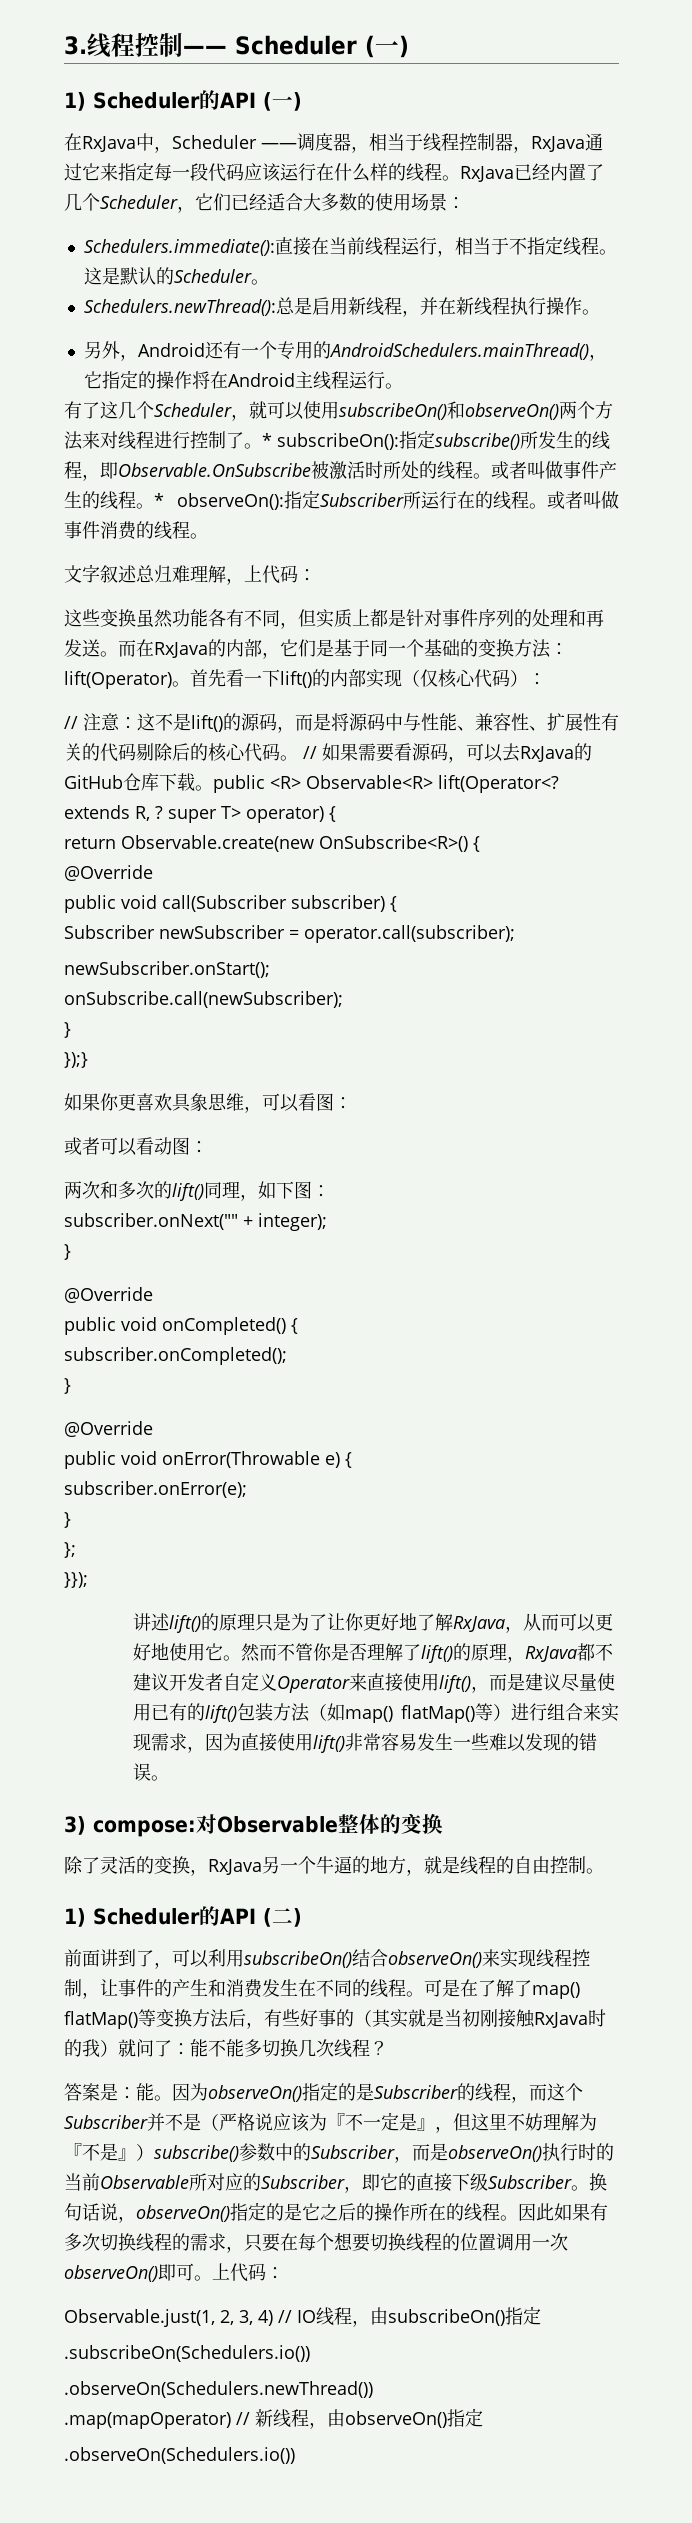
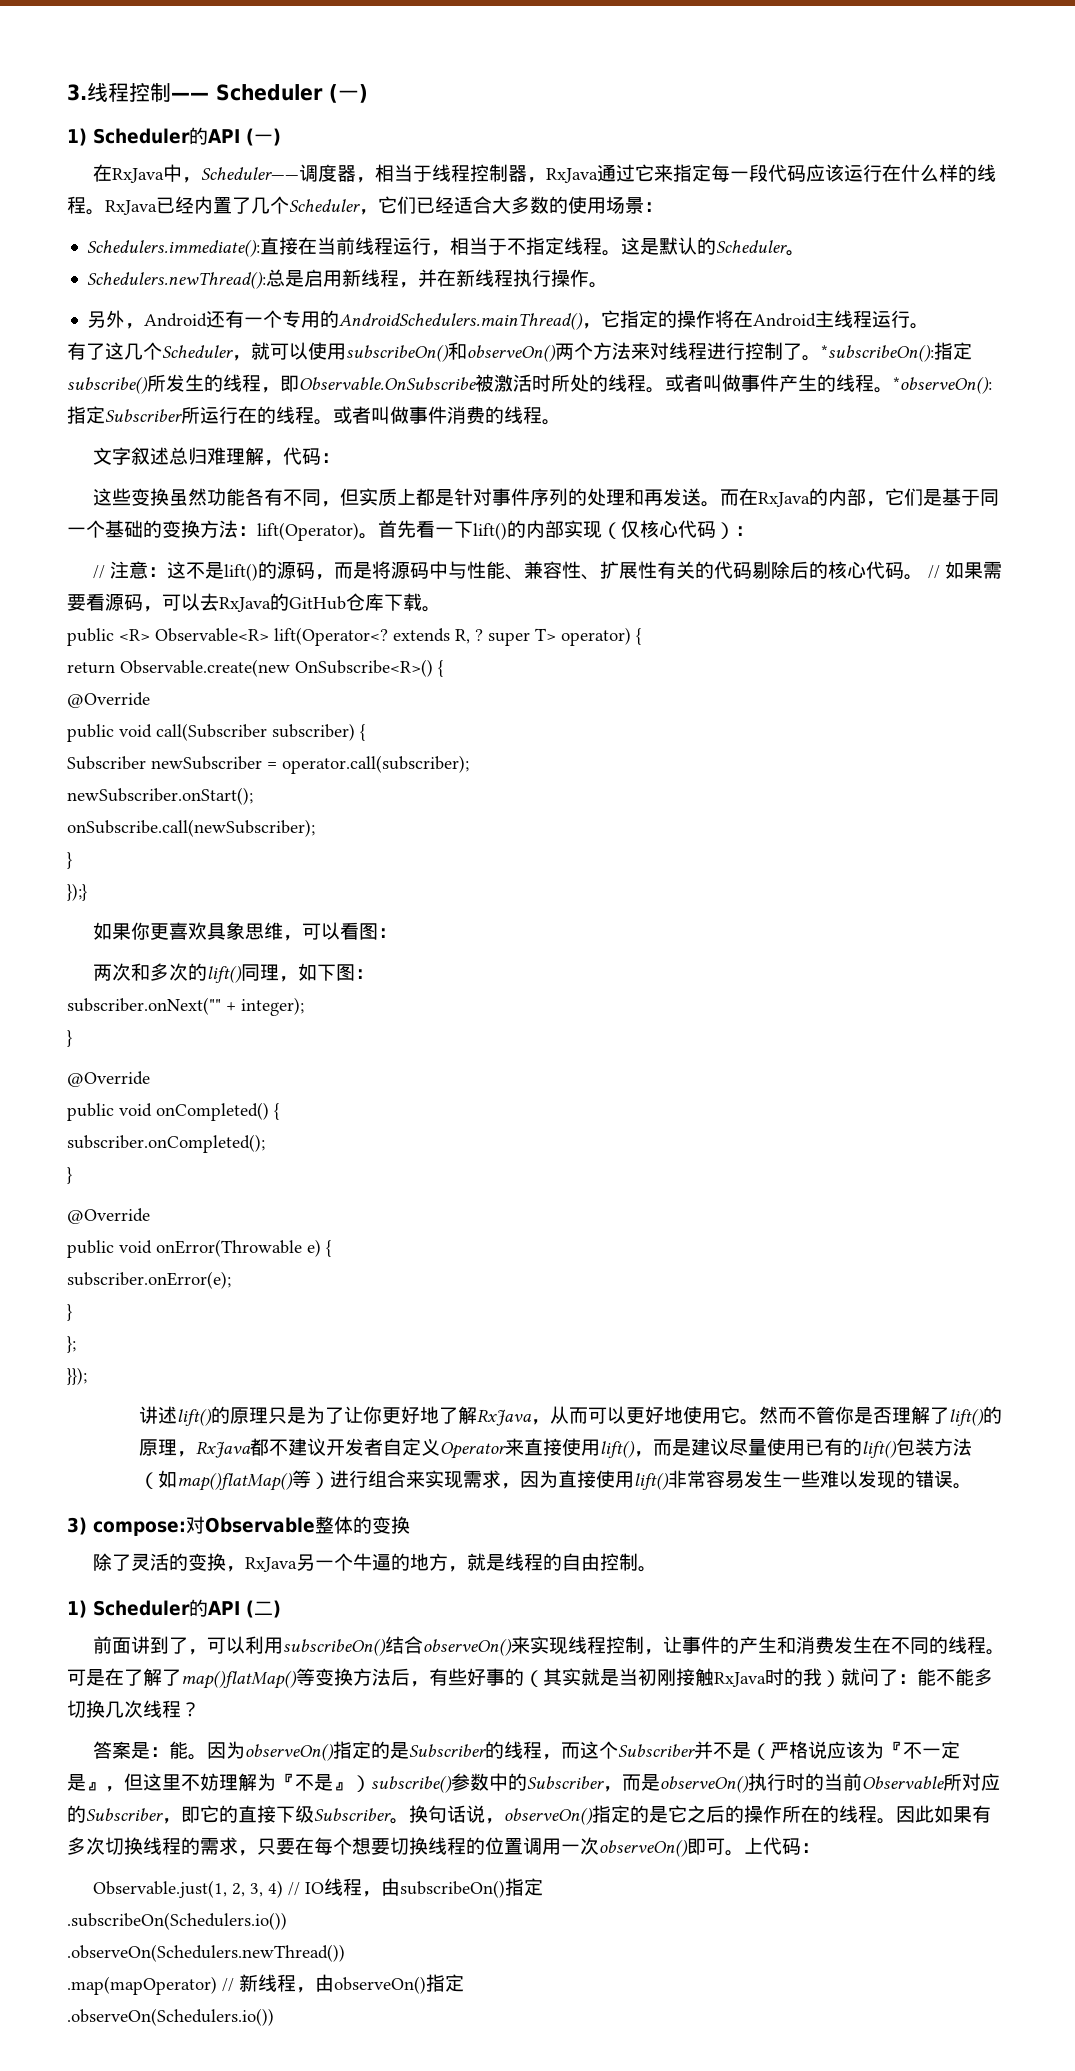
[172,135,297,149] Scheduler —— -> [200,167,299,180] Scheduler——
[262,433,399,450] * subscribeOn(): -> [821,344,934,362] *subscribeOn():
[154,493,284,510] * observeOn(): -> [893,376,992,394] *observeOn():
[244,565,262,582] 上 -> (283, 463) none
(213, 788) none -> (441, 609) //
[64,1137,208,1156] // 或者可以看动图： -> (397, 933) none
[345,1705,475,1723] map() flatMap() -> [176,1472,293,1491] map()flatMap()
[532,1982,580,1999] [64,2011,138,2029] map() flatMap() -> [181,1670,297,1689] map()flatMap()

